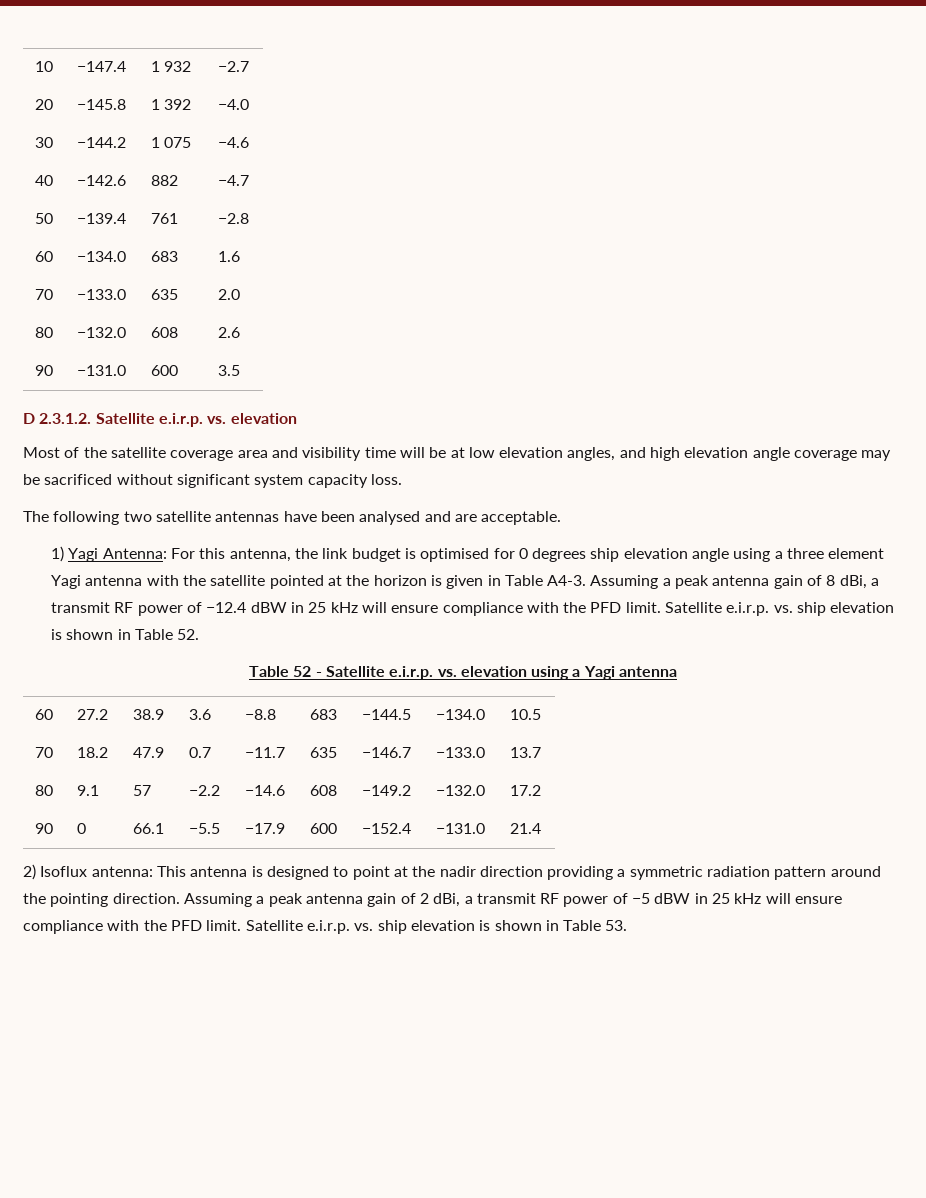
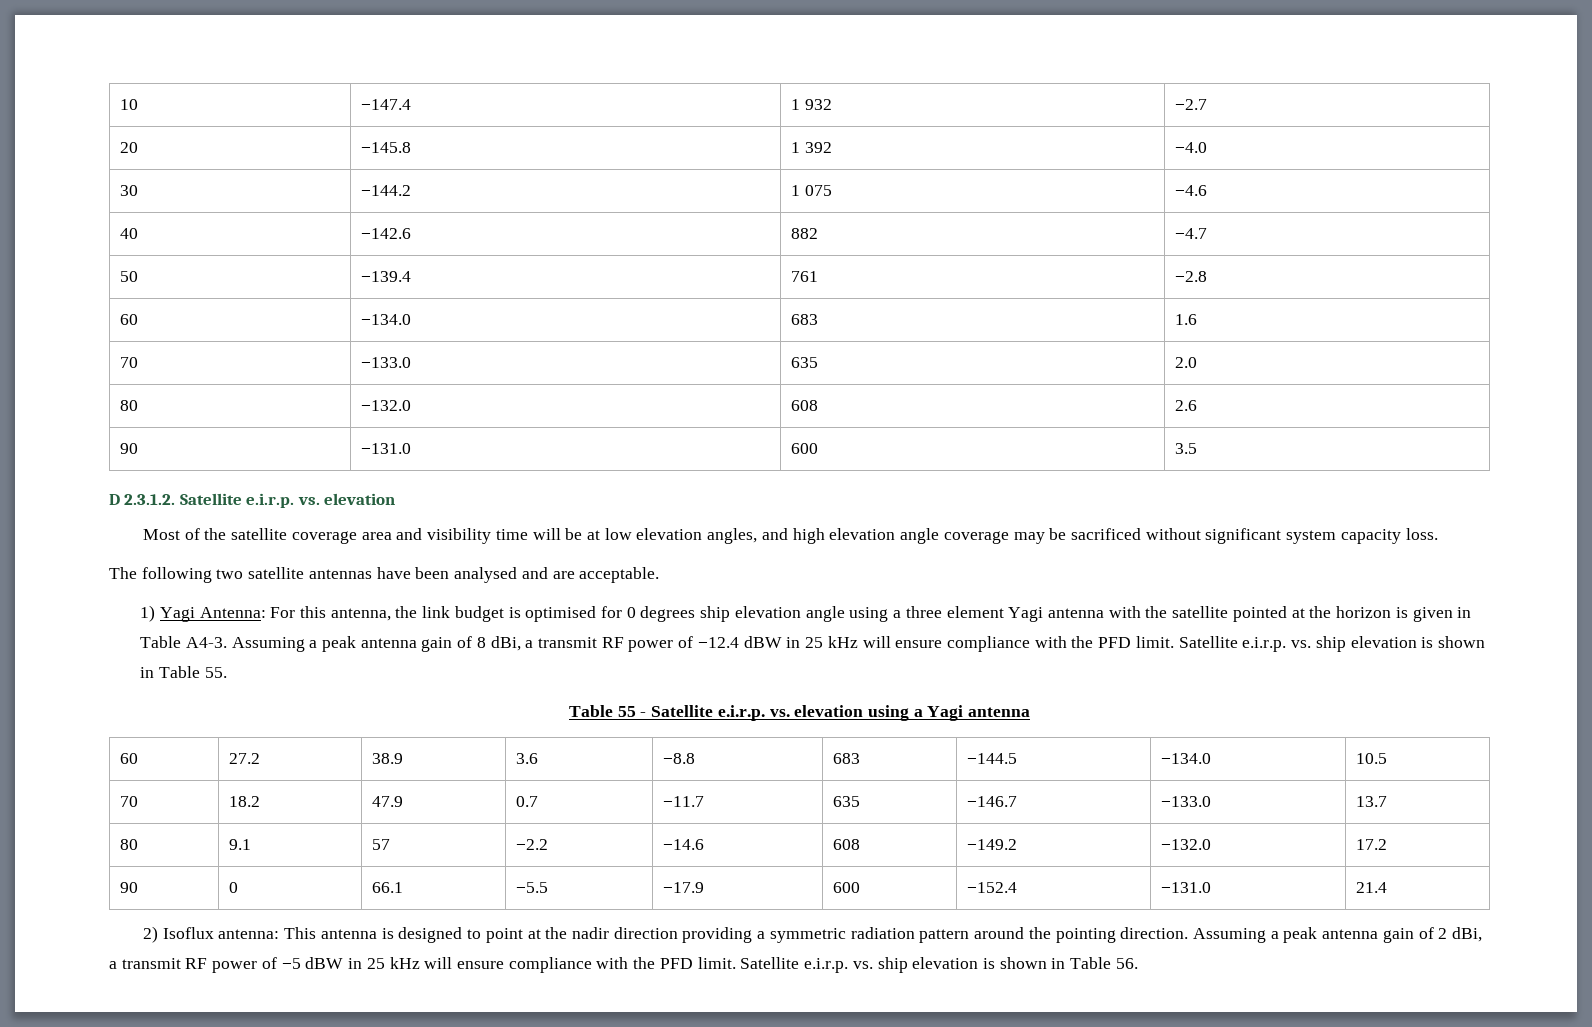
[177,629,200,640] [248,666,312,677] 52. // Table 52 -> [204,667,227,678] [568,705,636,717] 55. // Table 55
[605,920,628,931] 53. -> [1115,958,1138,969] 56.

